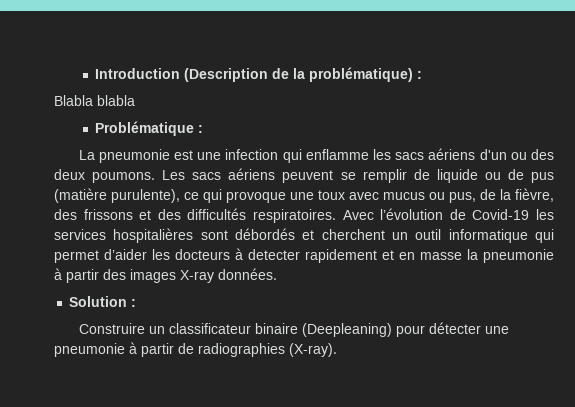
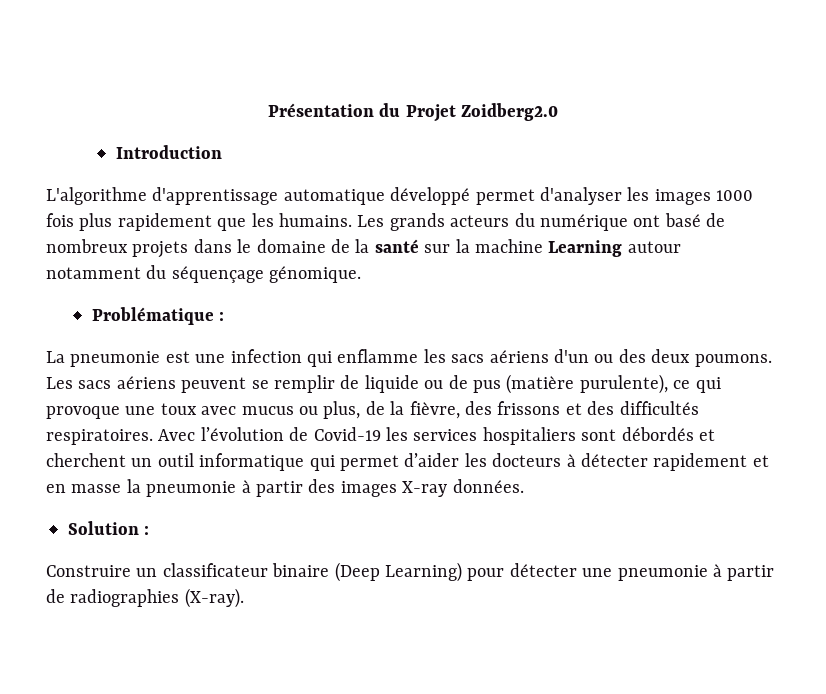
[95,67,423,82] [54,95,135,106] Introduction (Description de la problématique) : // Blabla blabla -> [267,103,559,122] [115,145,222,159] [46,187,754,205] [46,213,726,231] [46,239,681,258] [46,265,362,283] Présentation du Projet Zoidberg2.0 // Introduction // L'algorithme d'apprentissage automatique développé permet d'analyser les images 1000 fois plus rapidement que les humains. Les grands acteurs du numérique ont basé de nombreux projets dans le domaine de la santé sur la machine Learning autour notamment du séquençage génomique.
[449,192,476,203] pus, -> [323,401,361,419] plus,
[113,228,194,243] hospitalières -> [482,427,576,445] hospitaliers
[248,249,300,260] detecter -> [580,453,648,467] détecter
[301,323,392,337] (Deepleaning) -> [334,562,462,582] (Deep Learning)

